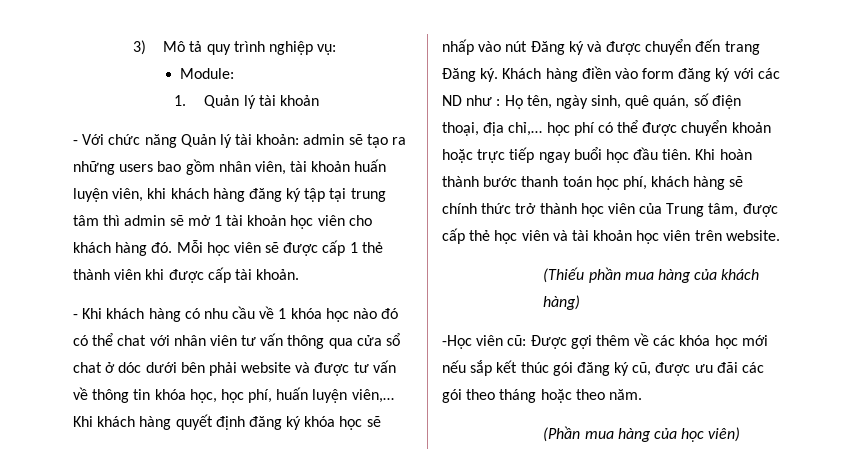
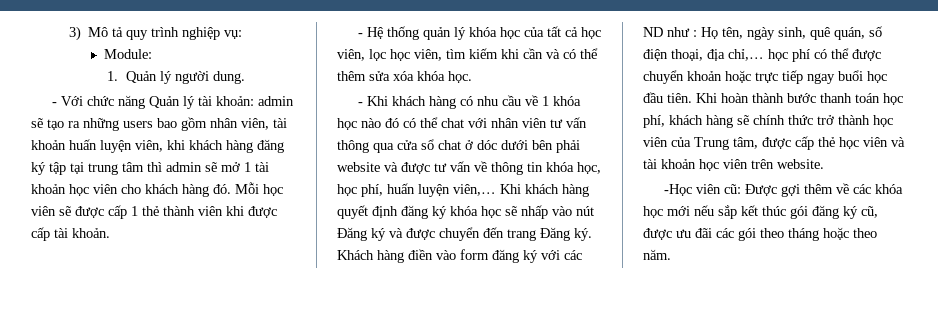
[258,95,320,106] tài khoản -> [175,71,246,84] người dung.
(300, 274) none -> [357,26,601,40] [337,48,598,61] [337,71,472,83] // - Hệ thống quản lý khóa học của tất cả học viên, lọc học viên, tìm kiếm khi cần và có thể thêm sửa xóa khóa học.
[543,267,760,283] [543,295,581,310] // (Thiếu phần mua hàng của khách hàng) -> (824, 164) none
[543,426,741,442] // (Phần mua hàng của học viên) -> (671, 254) none

